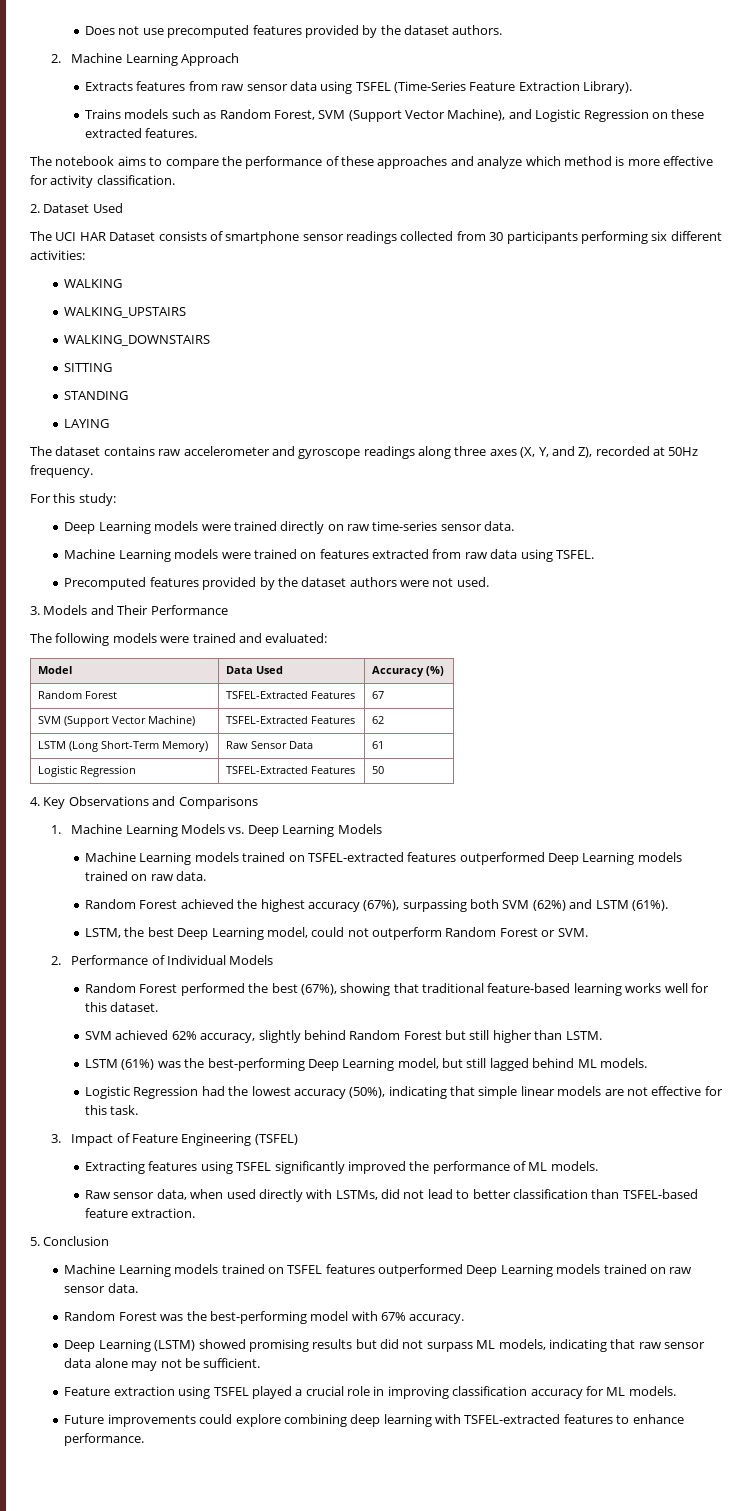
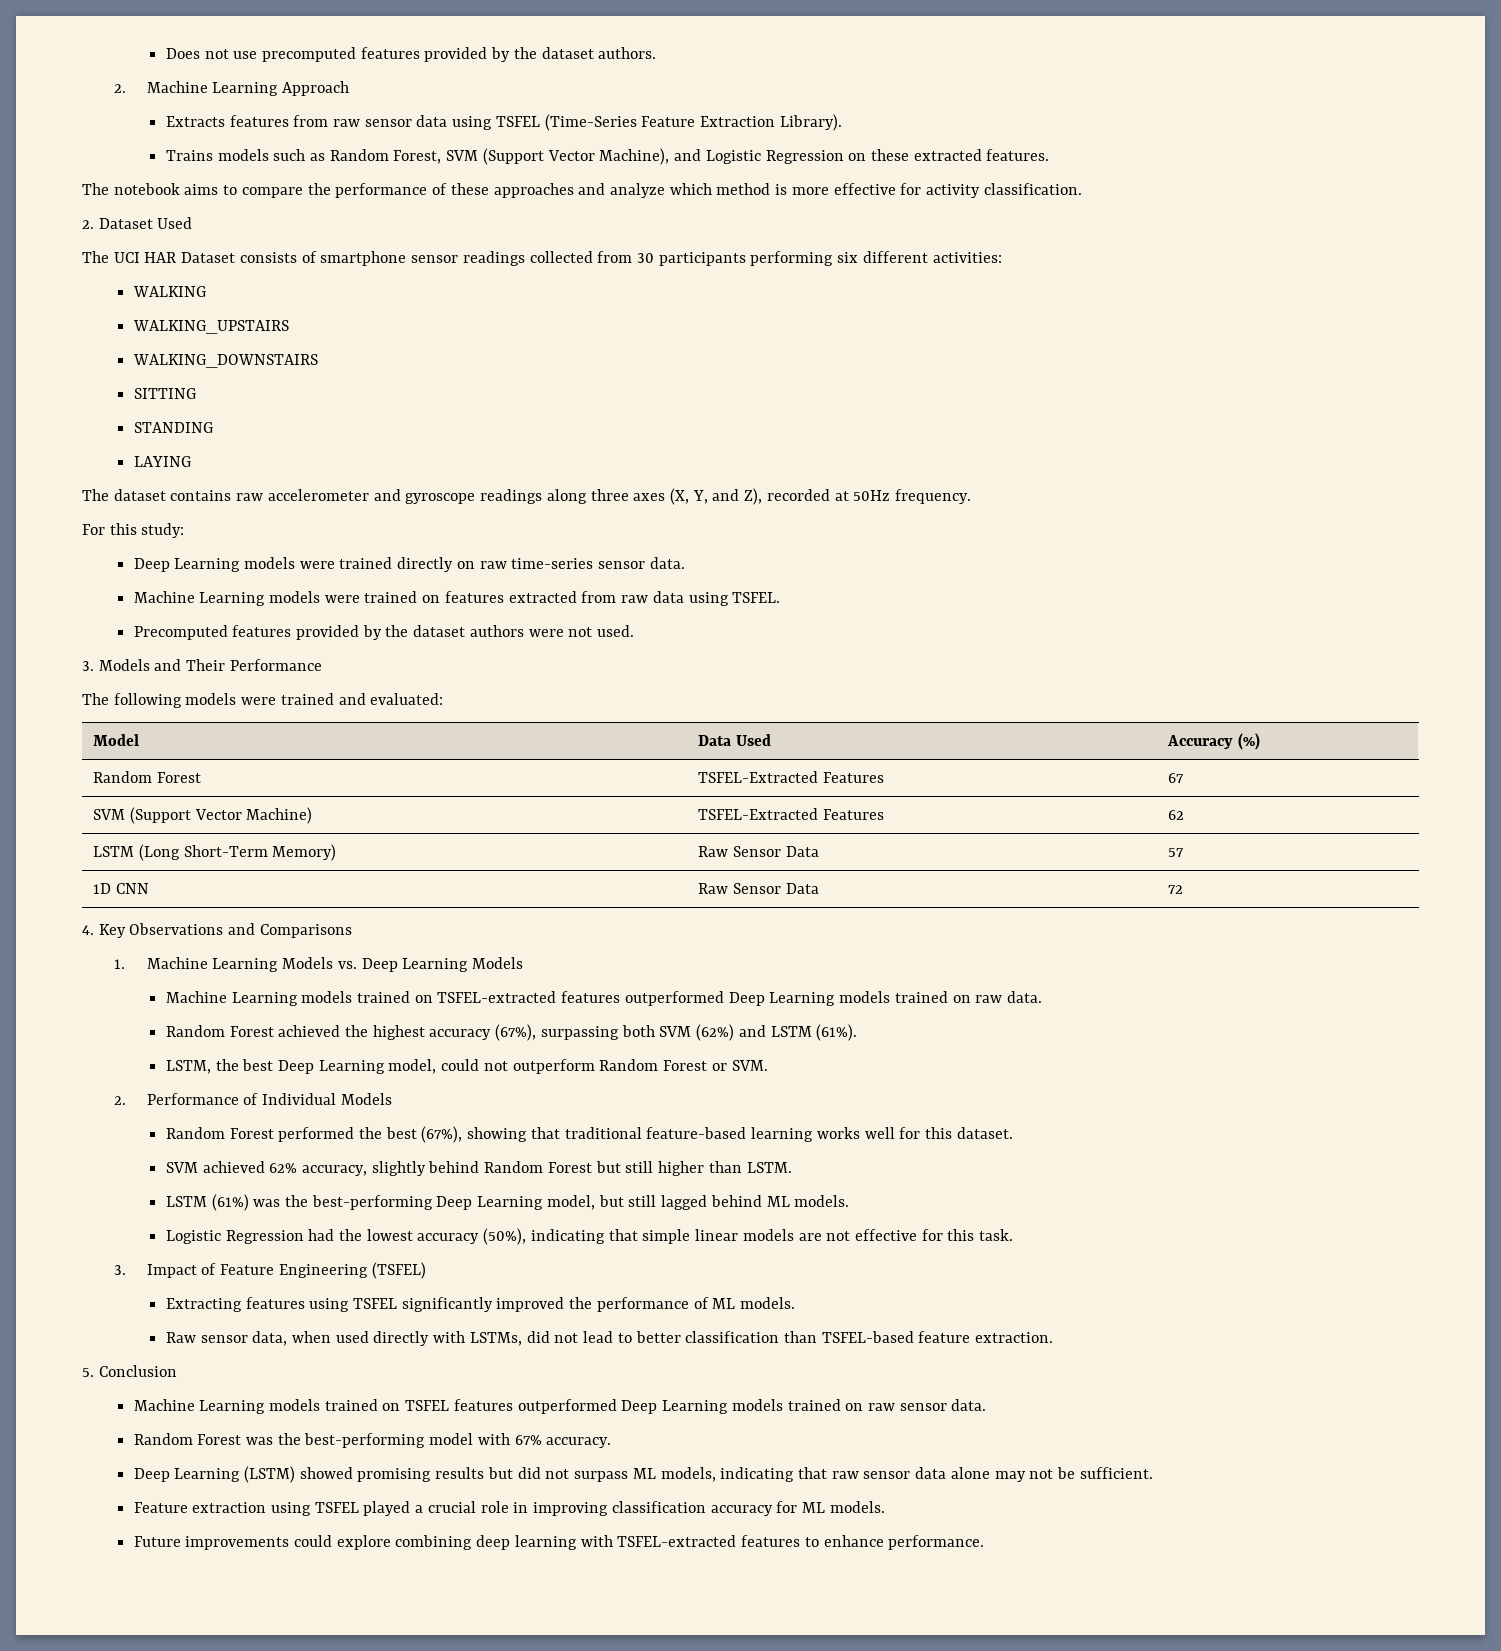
[371,741,384,749] [37,765,136,777] [225,766,355,774] [371,766,384,774] 61 // Logistic Regression | TSFEL-Extracted Features | 50 -> [1168,848,1185,857] [93,883,149,894] [698,883,819,894] [1168,885,1184,894] 57 // 1D CNN | Raw Sensor Data | 72

